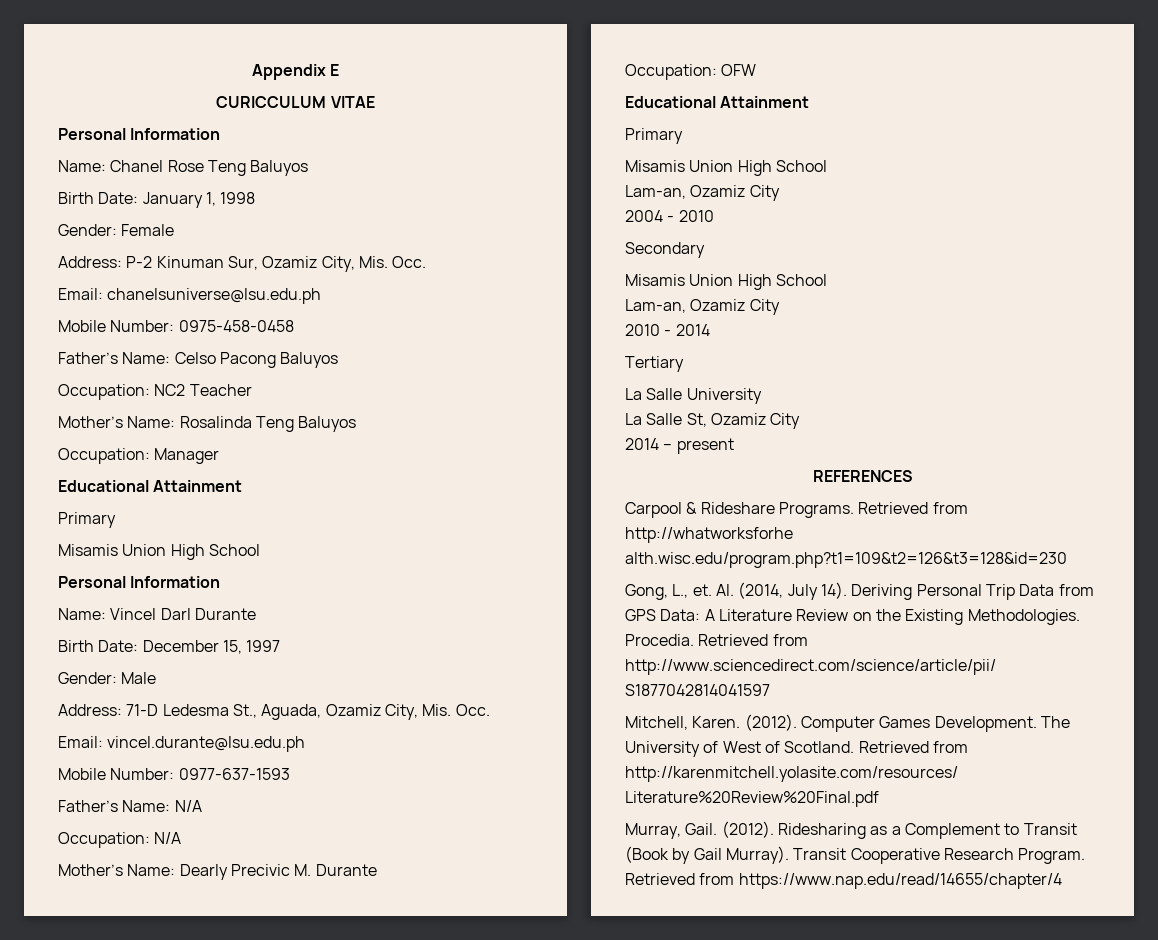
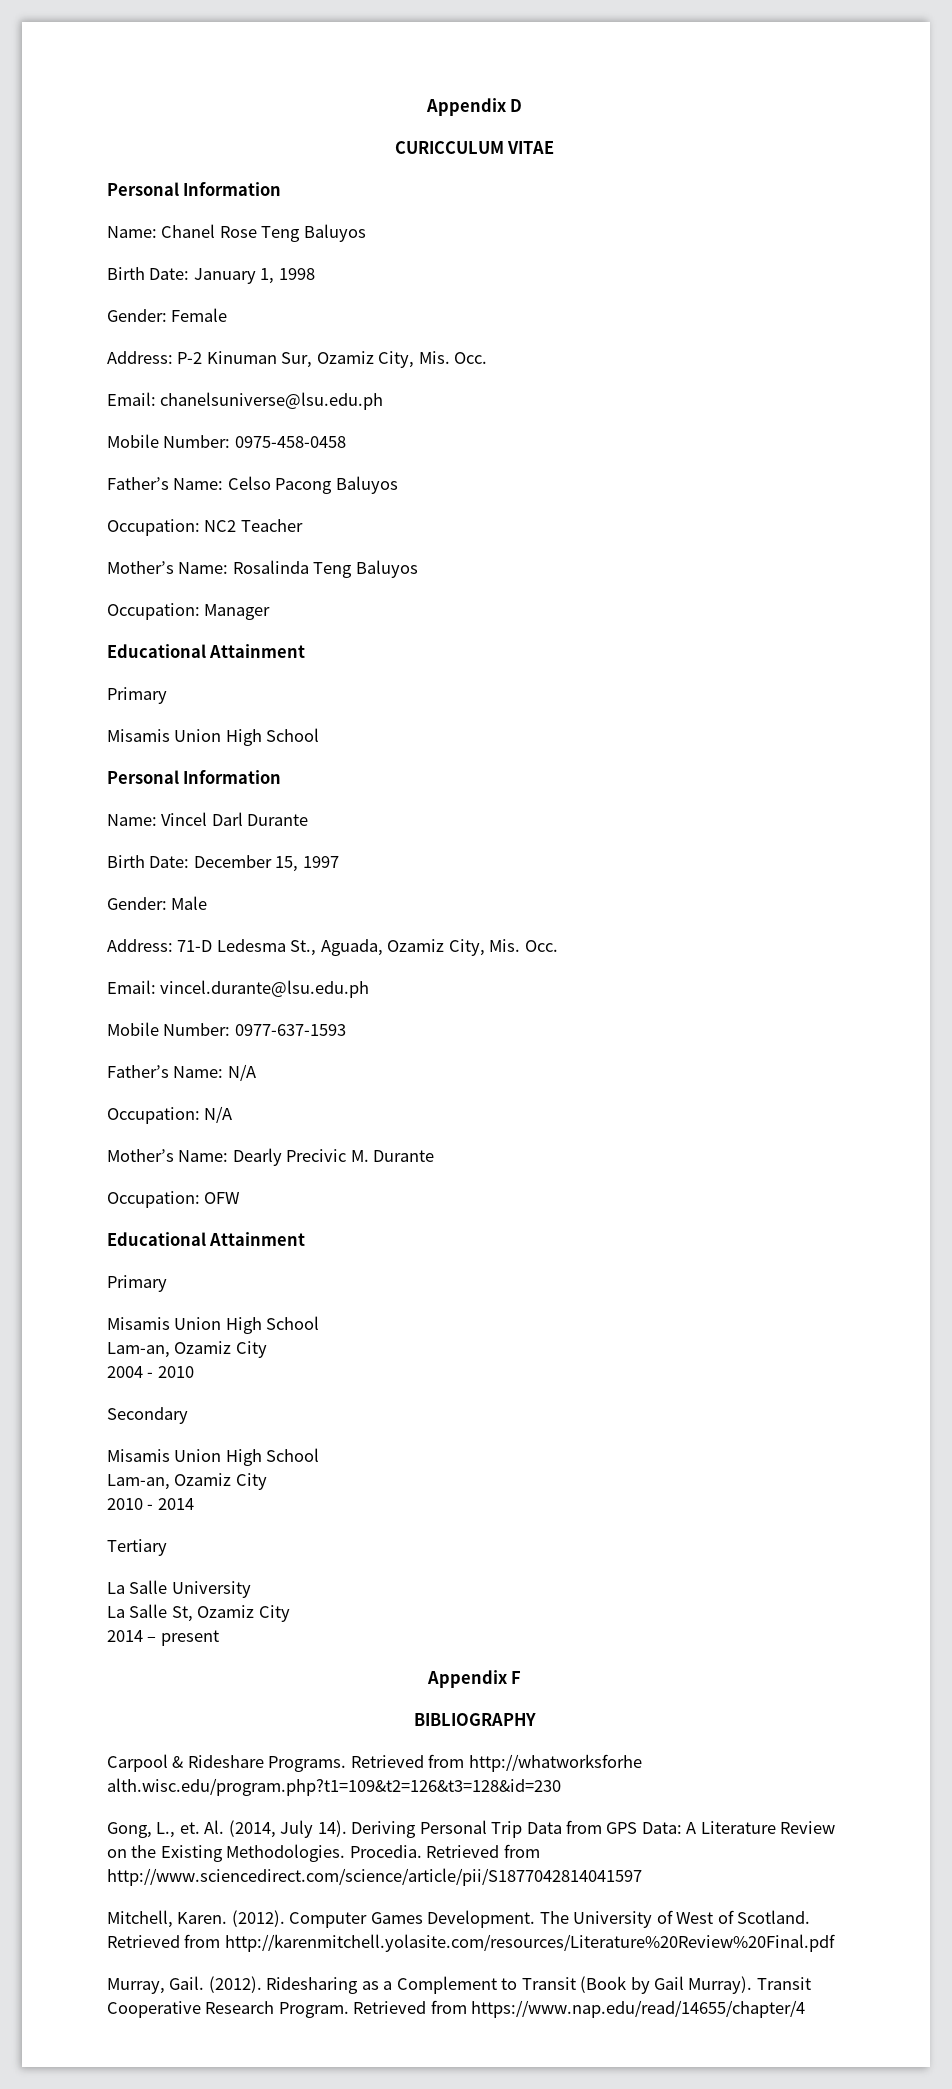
[251,64,340,80] Appendix E -> [425,98,523,116] Appendix D
[812,470,913,482] REFERENCES -> [426,1670,522,1688] [413,1713,536,1726] Appendix F // BIBLIOGRAPHY

